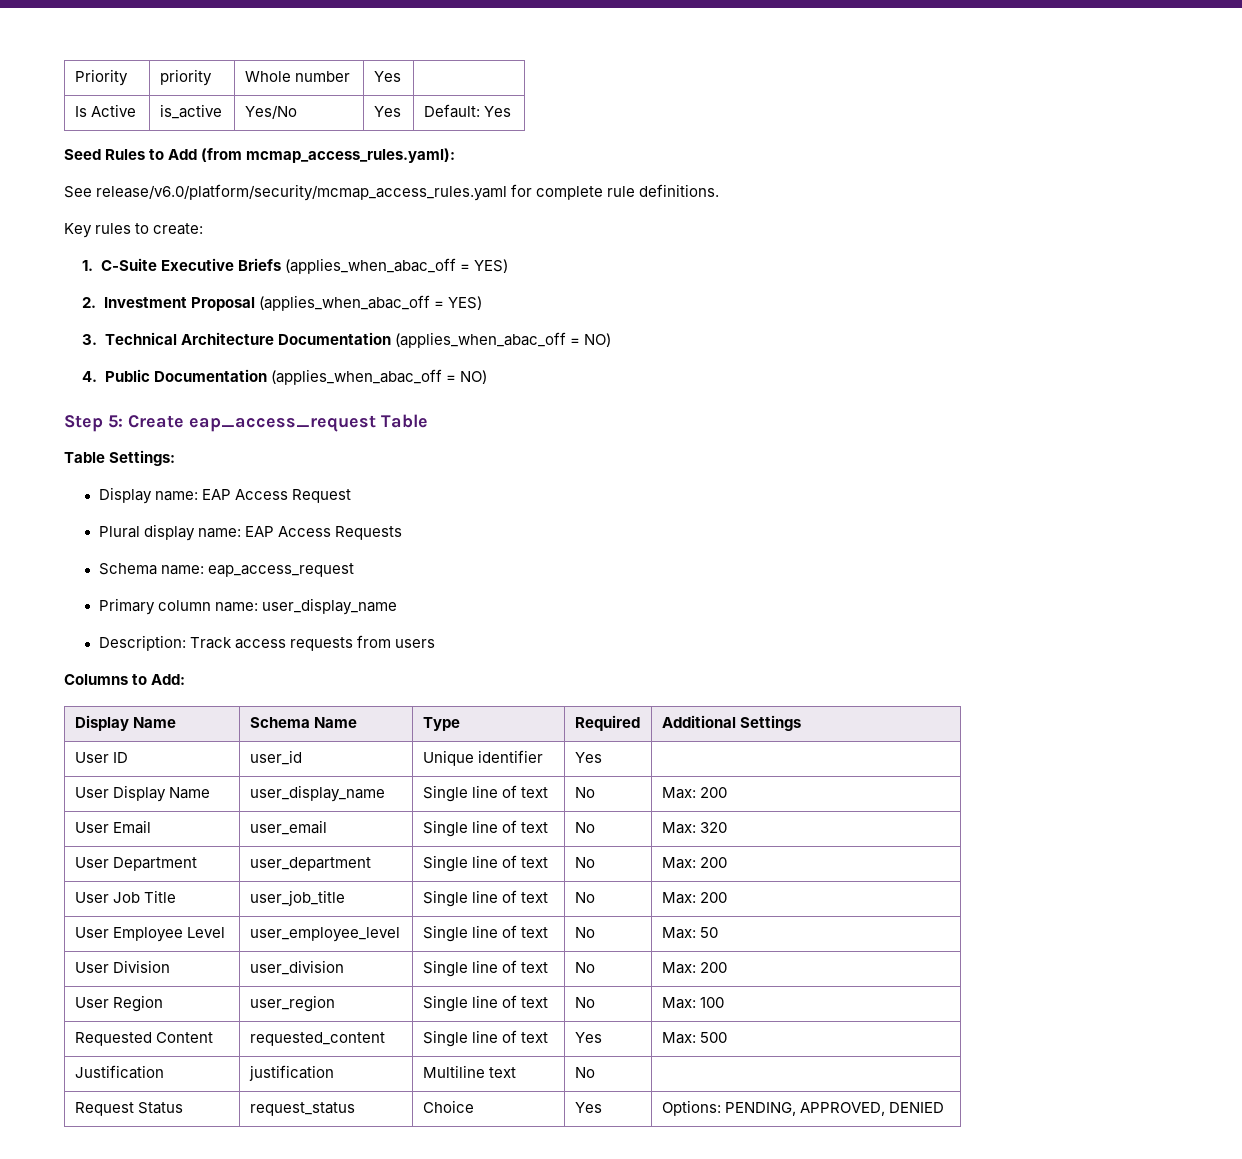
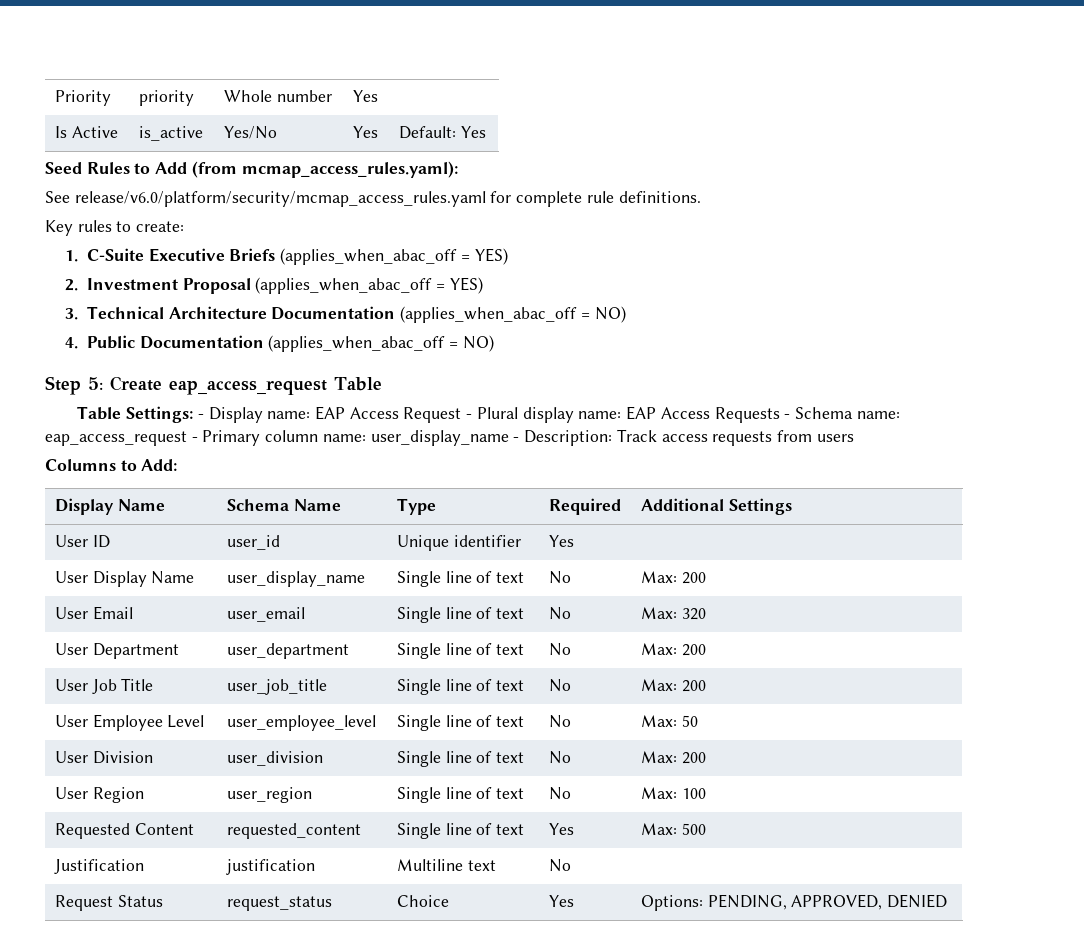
(176, 458) // -> [197,414,204,419] -
(352, 496) // -> [466,414,473,419] -
(403, 533) // -> [784,414,791,419] -
(355, 570) // -> [191,437,198,442] -
(398, 606) // -> [513,437,520,442] -

